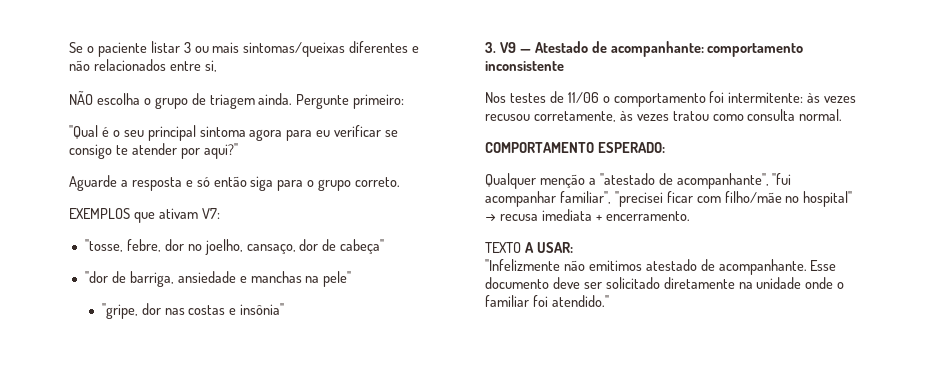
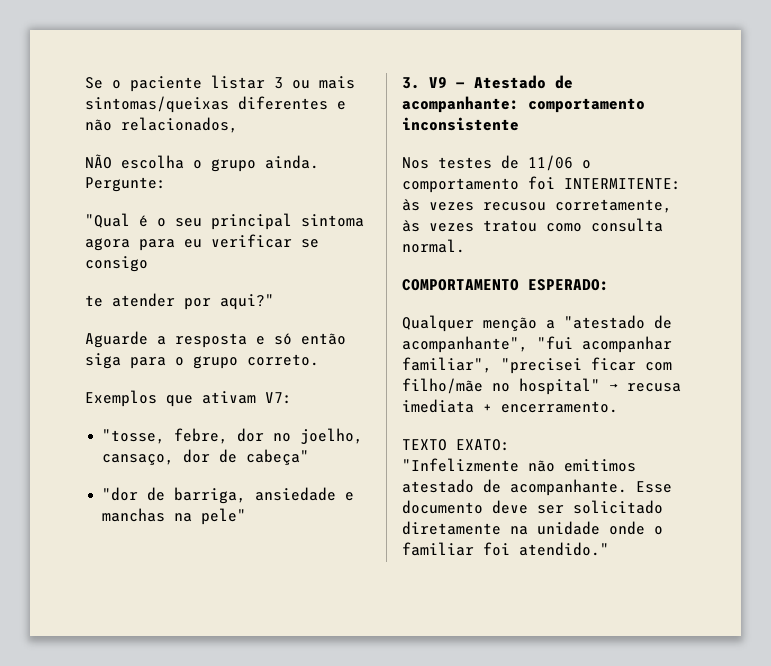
[93,59,217,72] relacionados entre si, -> [121,117,238,133] relacionados,
[191,93,405,109] de triagem ainda. Pergunte primeiro: -> [265,155,319,169] [85,177,166,192] ainda. Pergunte:
(112, 151) none -> (148, 264) //
[69,208,130,219] EXEMPLOS -> [85,390,157,407] Exemplos
[101,303,285,319] // "gripe, dor nas costas e insônia" -> (247, 516) none
[728,92,804,103] intermitente: -> [564,178,681,190] INTERMITENTE:
[524,242,573,253] A USAR: -> [456,439,510,451] EXATO:

